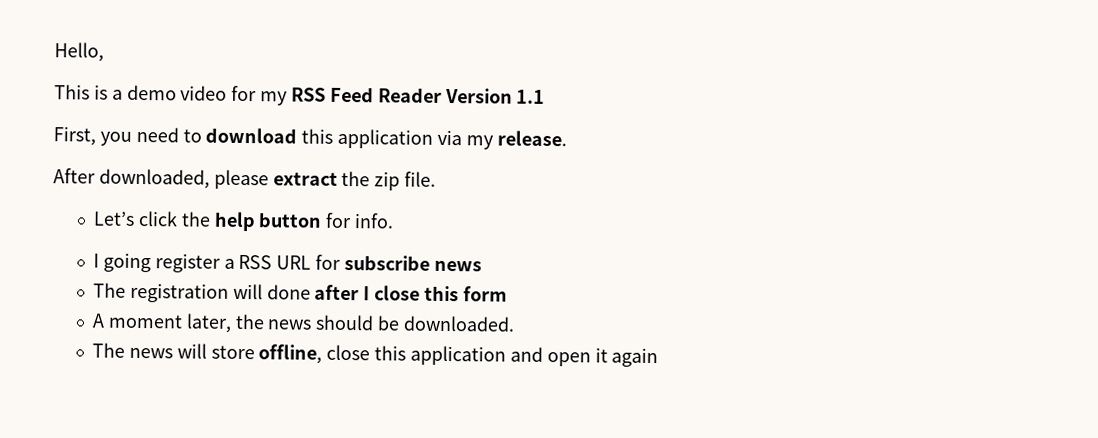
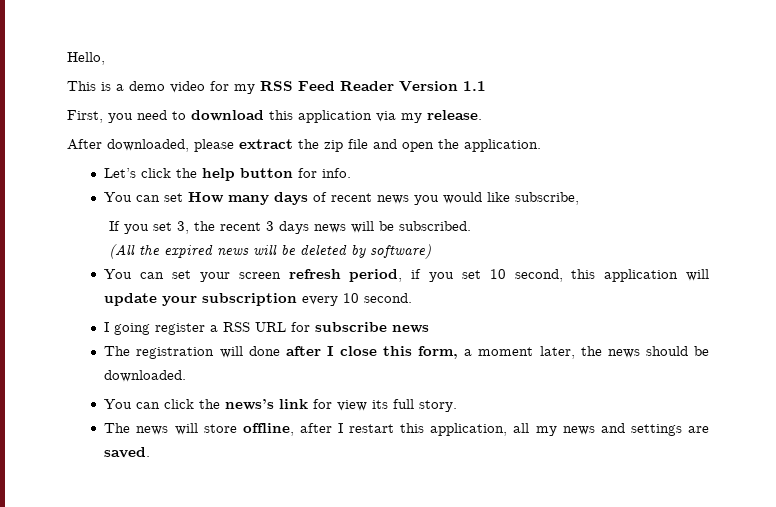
[404,171,437,187] file. -> [348,139,541,152] file and open the application.
(395, 221) none -> [104,192,580,205] [108,221,471,234] [108,244,431,259] [104,269,709,282] [104,293,413,306] // You can set How many days of recent news you would like subscribe, // If you set 3, the recent 3 days news will be subscribed. // (All the expired news will be deleted by software) // You can set your screen refresh period, if you set 10 second, this application will update your subscription every 10 second.
[462,286,507,302] [91,313,105,328] form // A -> [418,346,473,359] form, a
(515, 323) none -> [104,399,458,412] // You can click the news’s link for view its full story.
[326,344,659,368] close this application and open it again -> [299,423,709,436] [104,447,151,458] after I restart this application, all my news and settings are saved.

